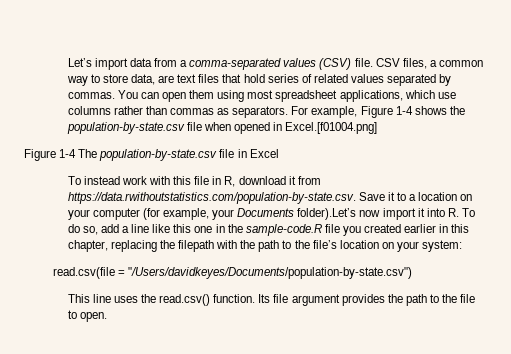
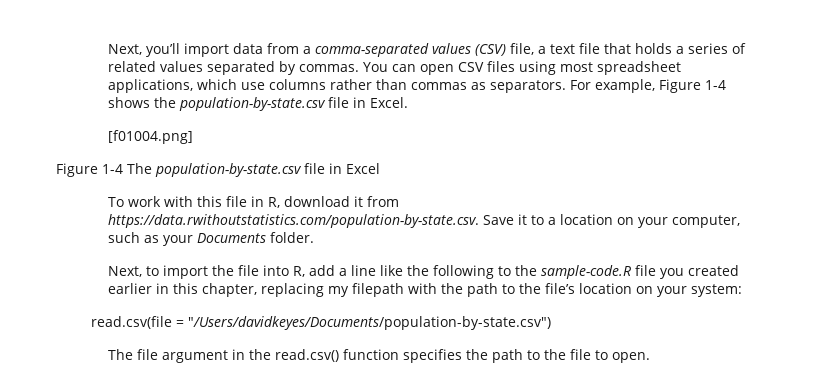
[67,58,92,67] Let’s -> [107,43,180,57] Next, you’ll
[354,58,484,69] [66,74,265,86] file. CSV files, a common way to store data, are text files that hold -> [509,43,684,55] file, a text file that holds a
[189,90,215,99] them -> [457,61,515,72] CSV files
[203,122,378,134] when opened in Excel.[f01004.png] -> [352,97,408,108] [107,130,193,144] in Excel. // [f01004.png]
[83,176,120,185] instead -> (124, 202) none
[92,208,476,220] [67,224,98,235] computer (for example, your Documents folder).Let’s now import it into R. To do so, -> [671,215,740,228] [107,232,314,246] [107,265,305,279] computer, such as your Documents folder. // Next, to import the file into R,
[173,224,225,233] this one in -> [406,265,511,279] the following to
[159,240,175,249] the -> [327,286,349,297] my
[67,294,385,306] This line uses the read.csv() function. Its file argument provides -> [107,349,462,363] The file argument in the read.csv() function specifies

